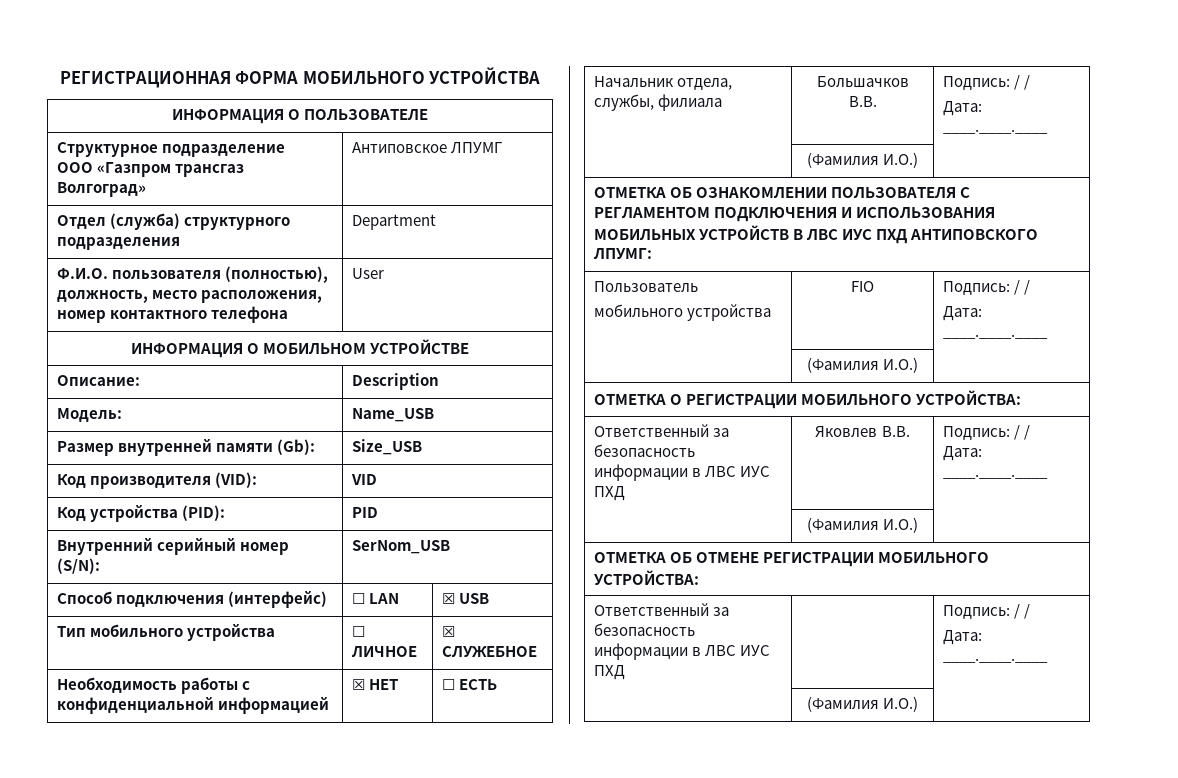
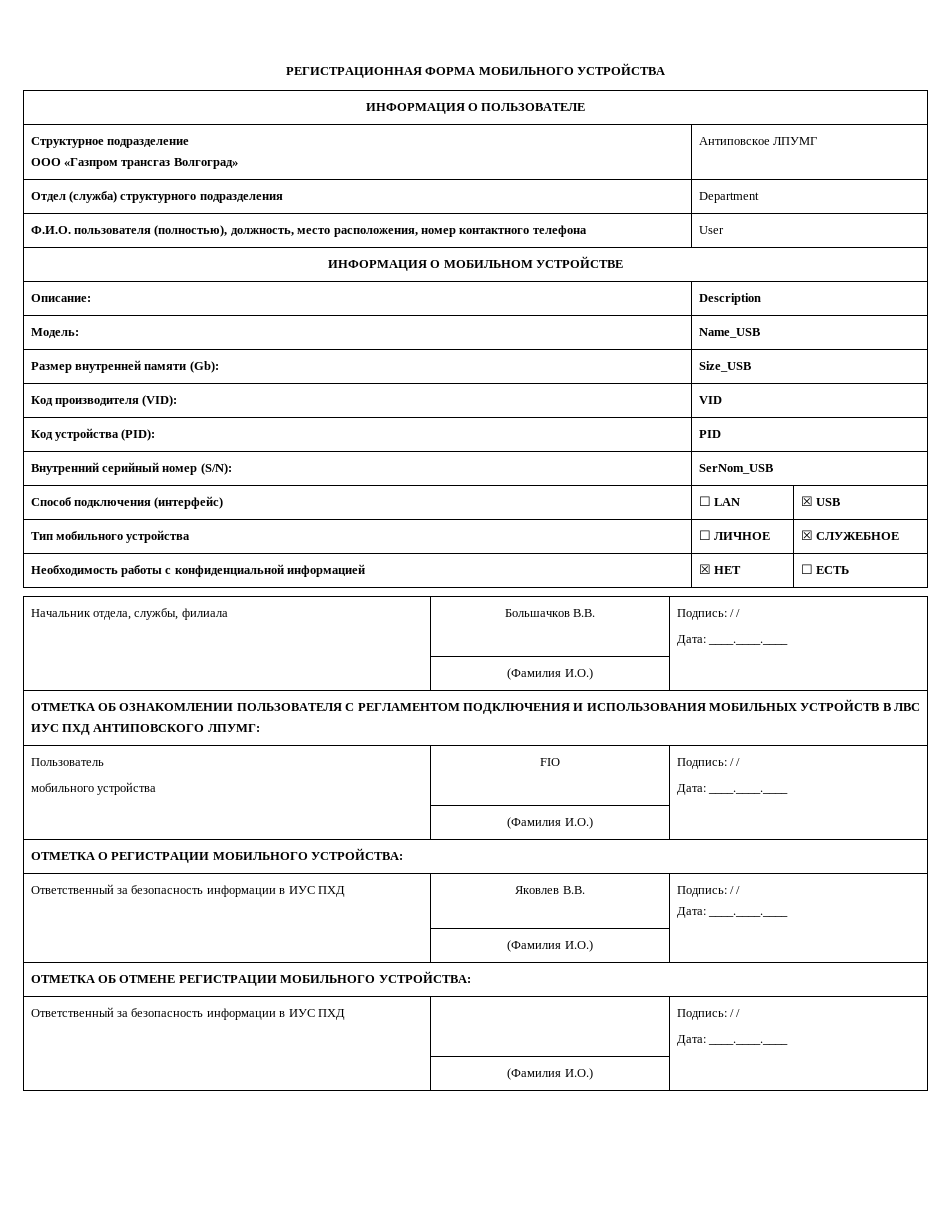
[705,466,737,477] ЛВС -> (286, 891) none
[705,645,737,656] ЛВС -> (286, 1014) none

